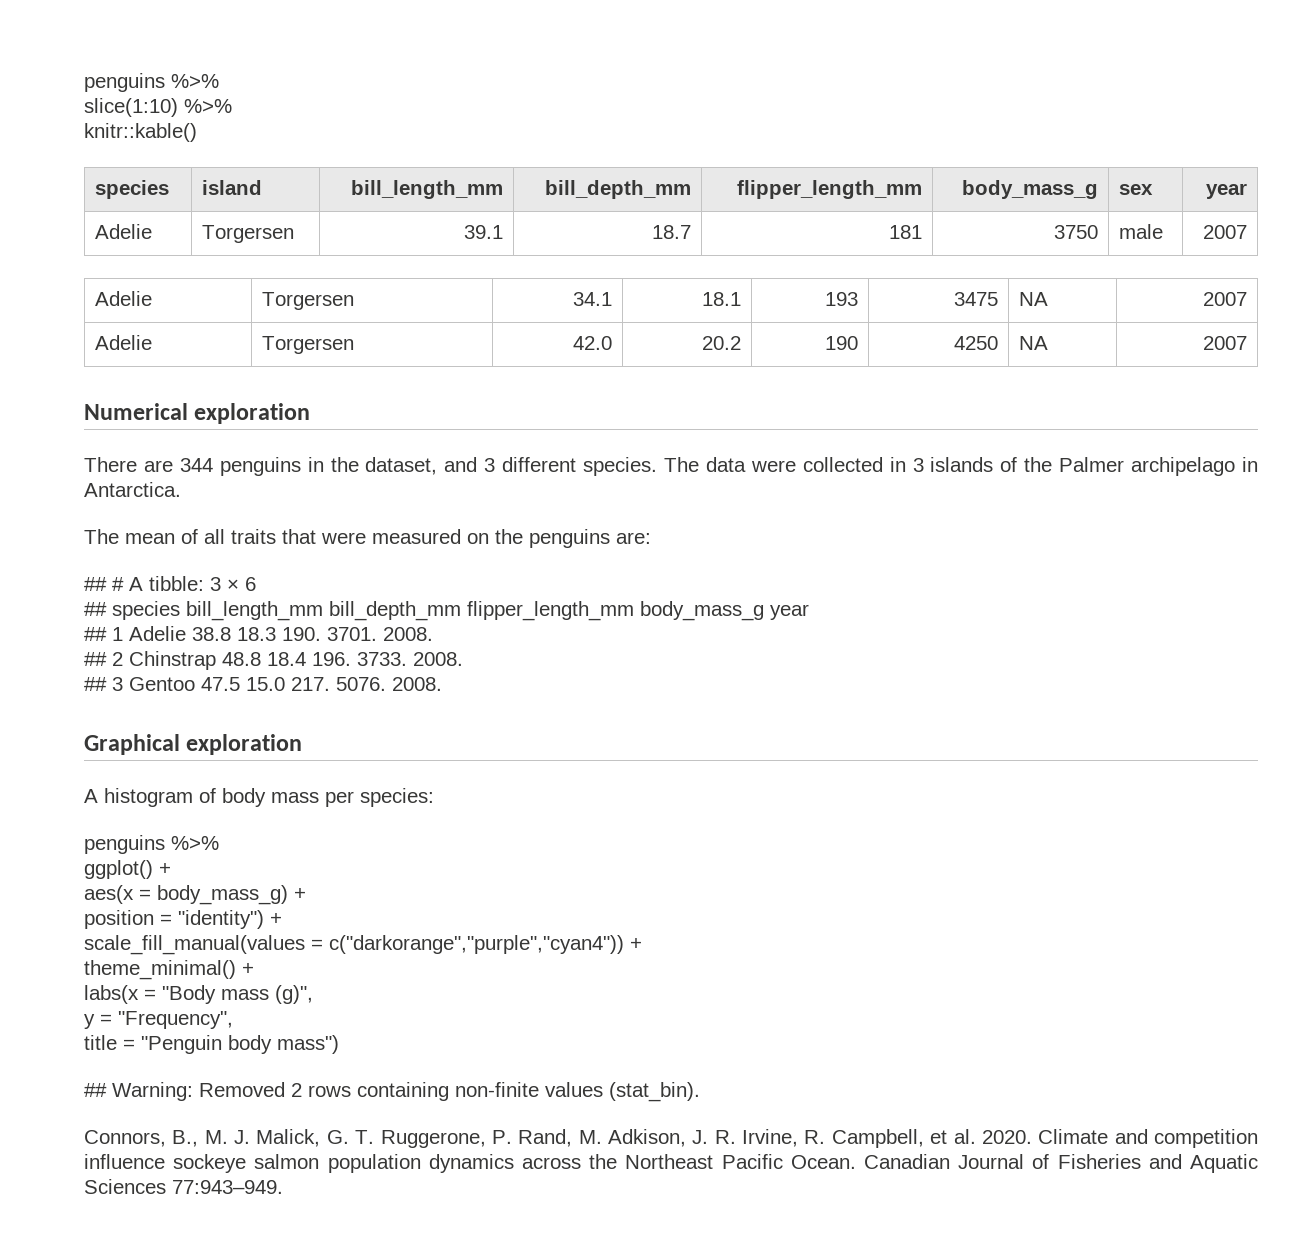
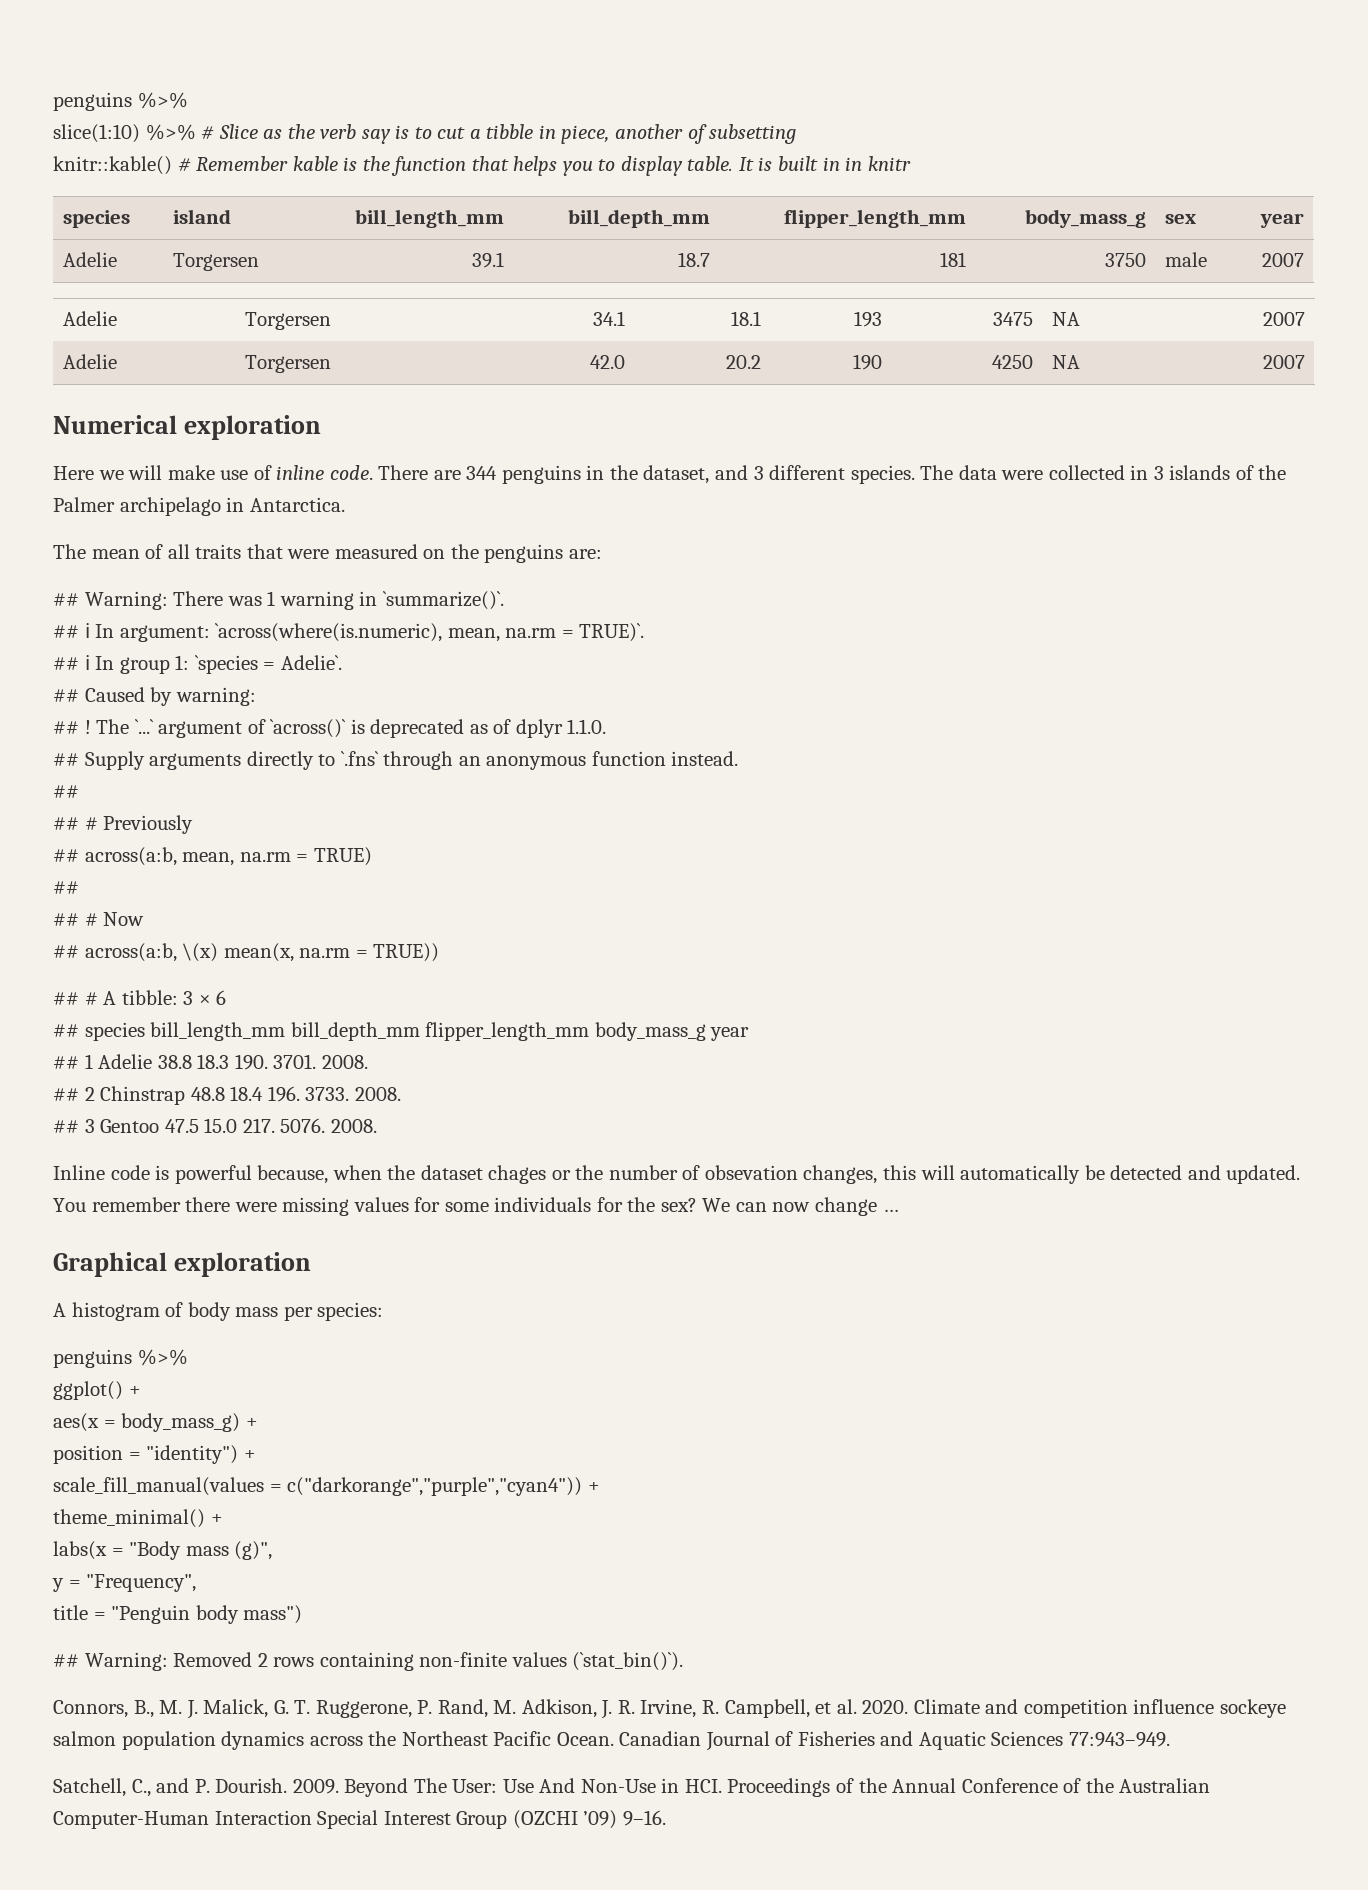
[84,123,197,142] // knitr::kable() -> [201,124,797,144] [53,156,911,176] # Slice as the verb say is to cut a tibble in piece, another of subsetting // knitr::kable() # Remember kable is the function that helps you to display table. It is built in in knitr
(311, 413) none -> [53,465,373,480] Here we will make use of inline code.
(651, 538) none -> [53,591,504,610] [53,623,645,642] [53,655,342,674] [53,687,256,706] [53,719,607,738] [53,751,739,770] [53,785,79,798] [53,815,194,834] [53,847,372,866] [53,881,79,894] [53,912,145,926] [53,943,440,962] // ## Warning: There was 1 warning in `summarize()`. // ## ℹ In argument: `across(where(is.numeric), mean, na.rm = TRUE)`. // ## ℹ In group 1: `species = Adelie`. // ## Caused by warning: // ## ! The `...` argument of `across()` is deprecated as of dplyr 1.1.0. // ## Supply arguments directly to `.fns` through an anonymous function instead. // ## // ## # Previously // ## across(a:b, mean, na.rm = TRUE) // ## // ## # Now // ## across(a:b, \(x) mean(x, na.rm = TRUE))
(442, 684) none -> [53,1165,1301,1184] [53,1197,899,1216] // Inline code is powerful because, when the dataset chages or the number of obsevation changes, this will automatically be detected and updated. You remember there were missing values for some individuals for the sex? We can now change …
[609,1082,700,1102] (stat_bin). -> [572,1652,684,1671] (`stat_bin()`).
(283, 1187) none -> [53,1778,1211,1797] [53,1810,666,1829] // Satchell, C., and P. Dourish. 2009. Beyond The User: Use And Non-Use in HCI. Proceedings of the Annual Conference of the Australian Computer-Human Interaction Special Interest Group (OZCHI ’09) 9–16.

